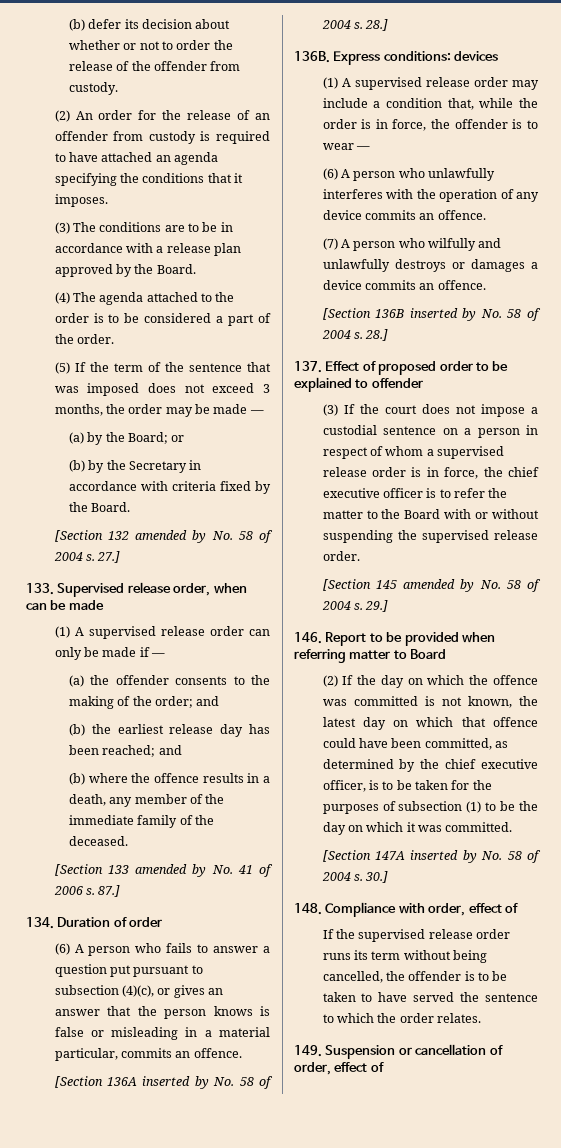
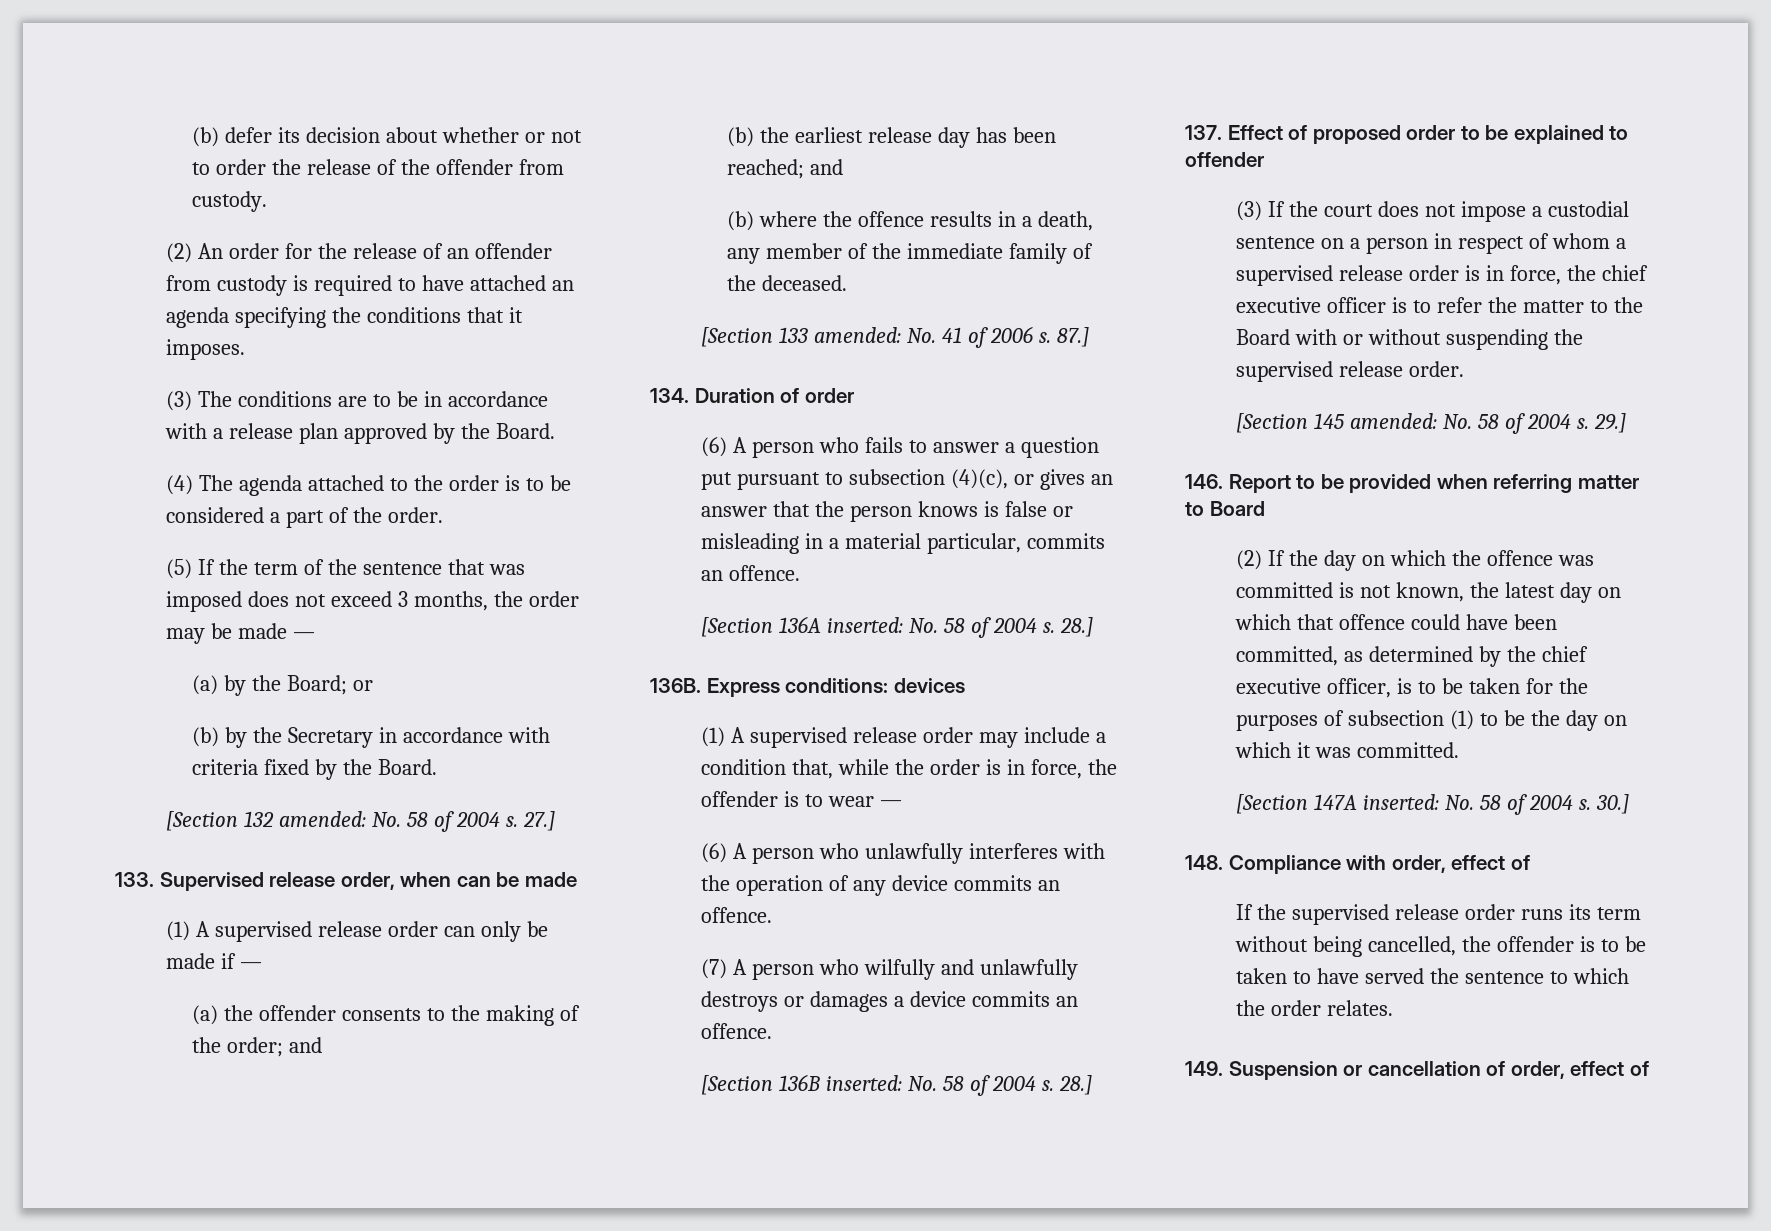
[135,530,207,543] amended by -> [279,811,367,827] amended:
[135,864,207,877] amended by -> [814,327,902,343] amended:
[142,1076,209,1089] inserted by -> [827,617,904,633] inserted:
[409,308,477,321] inserted by -> [826,1075,903,1091] inserted:
[403,579,475,592] amended by -> [1350,413,1438,429] amended:
[410,850,477,863] inserted by -> [1363,794,1440,810] inserted:

